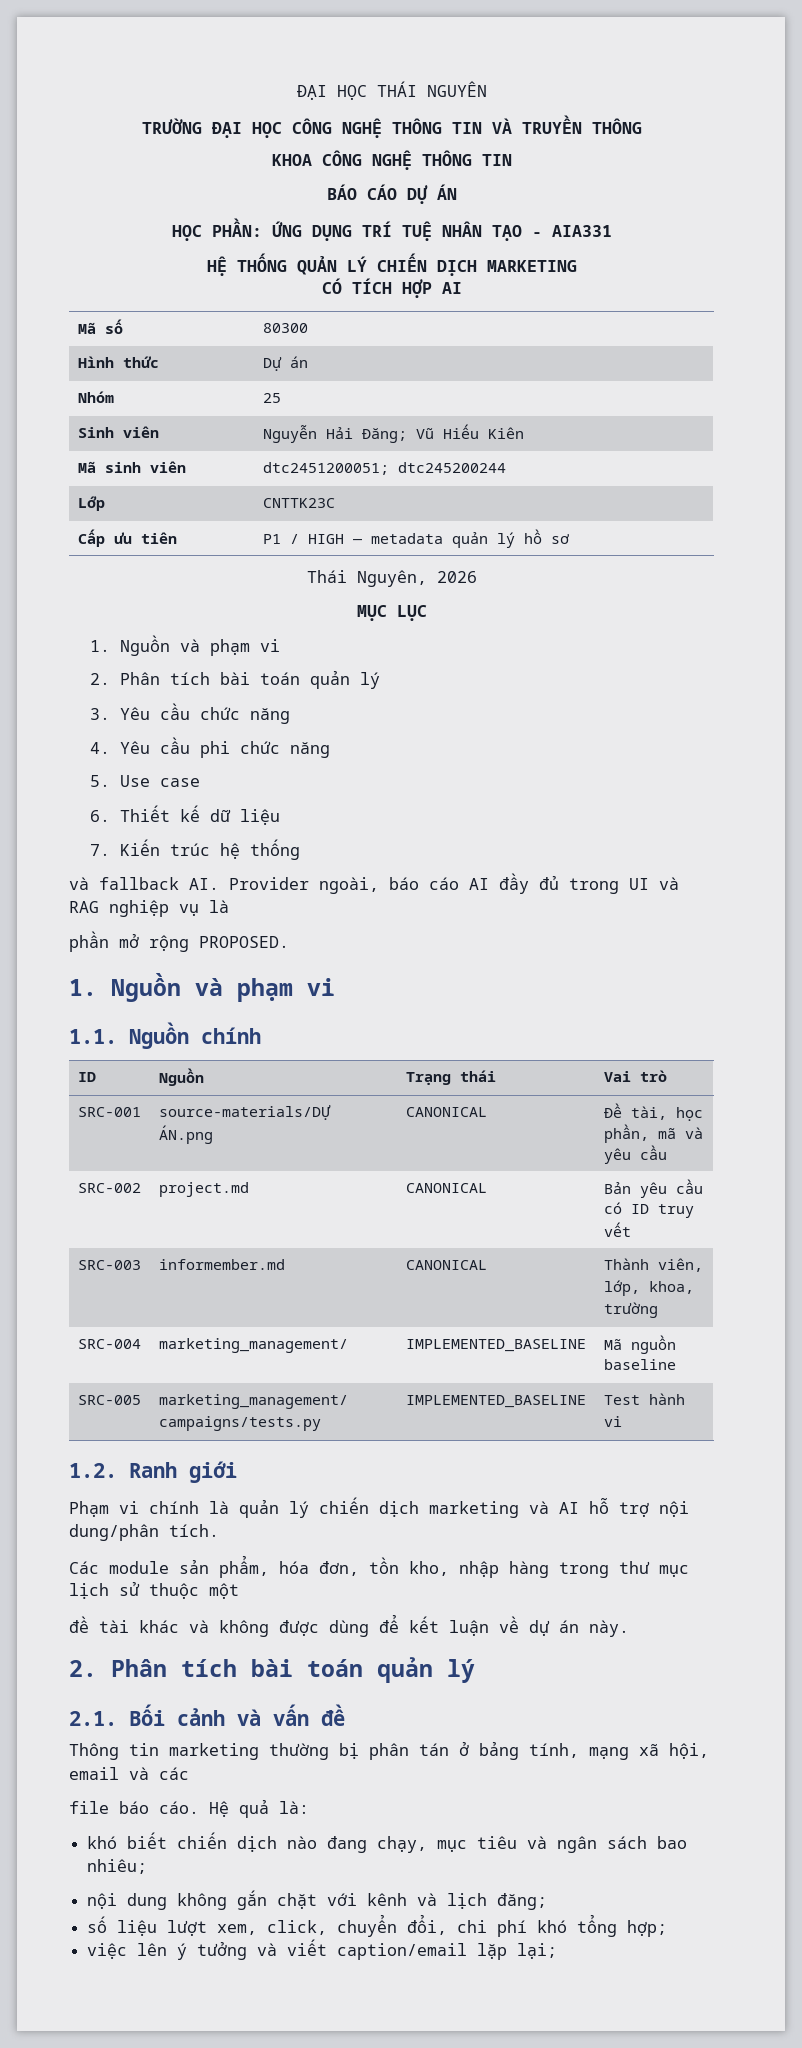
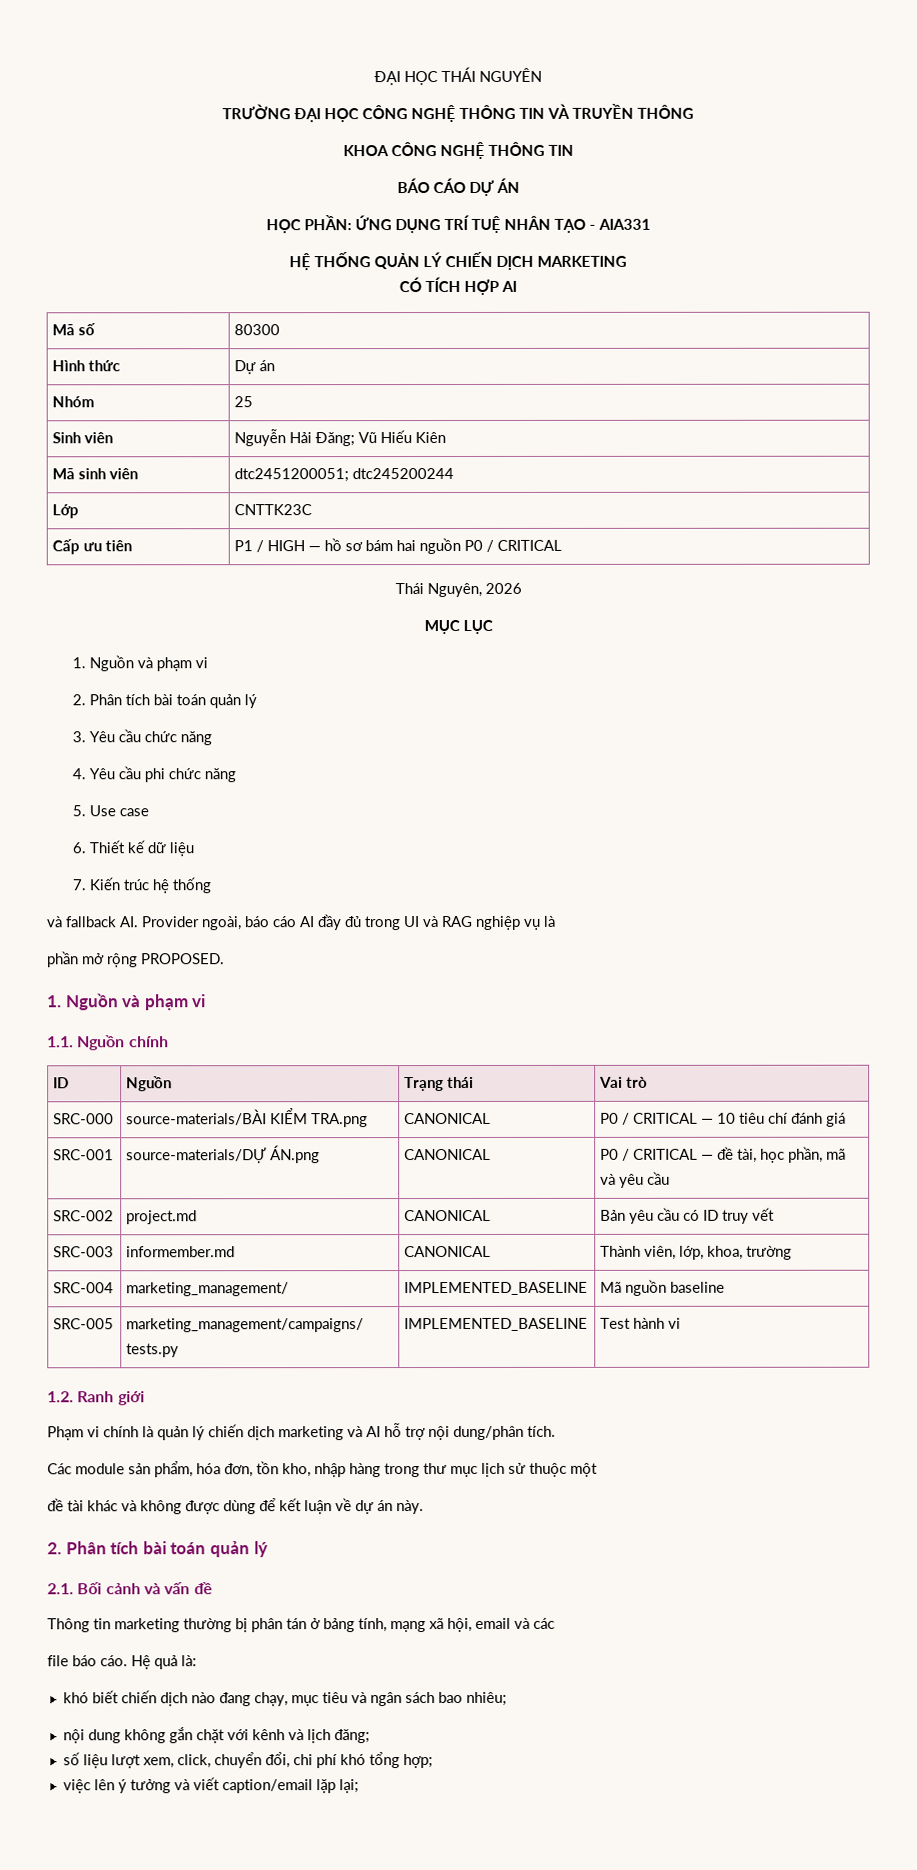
[370,532,515,548] metadata quản lý -> (322, 549) none
(569, 538) none -> [365,537,563,555] bám hai nguồn P0 / CRITICAL
(667, 1076) none -> [53,1113,115,1125] [126,1108,369,1128] [404,1112,492,1125] [600,1112,847,1127] // SRC-000 | source-materials/BÀI KIỂM TRA.png | CANONICAL | P0 / CRITICAL — 10 tiêu chí đánh giá
[603,1103,622,1118] Đề -> [600,1146,735,1161] P0 / CRITICAL — đề

